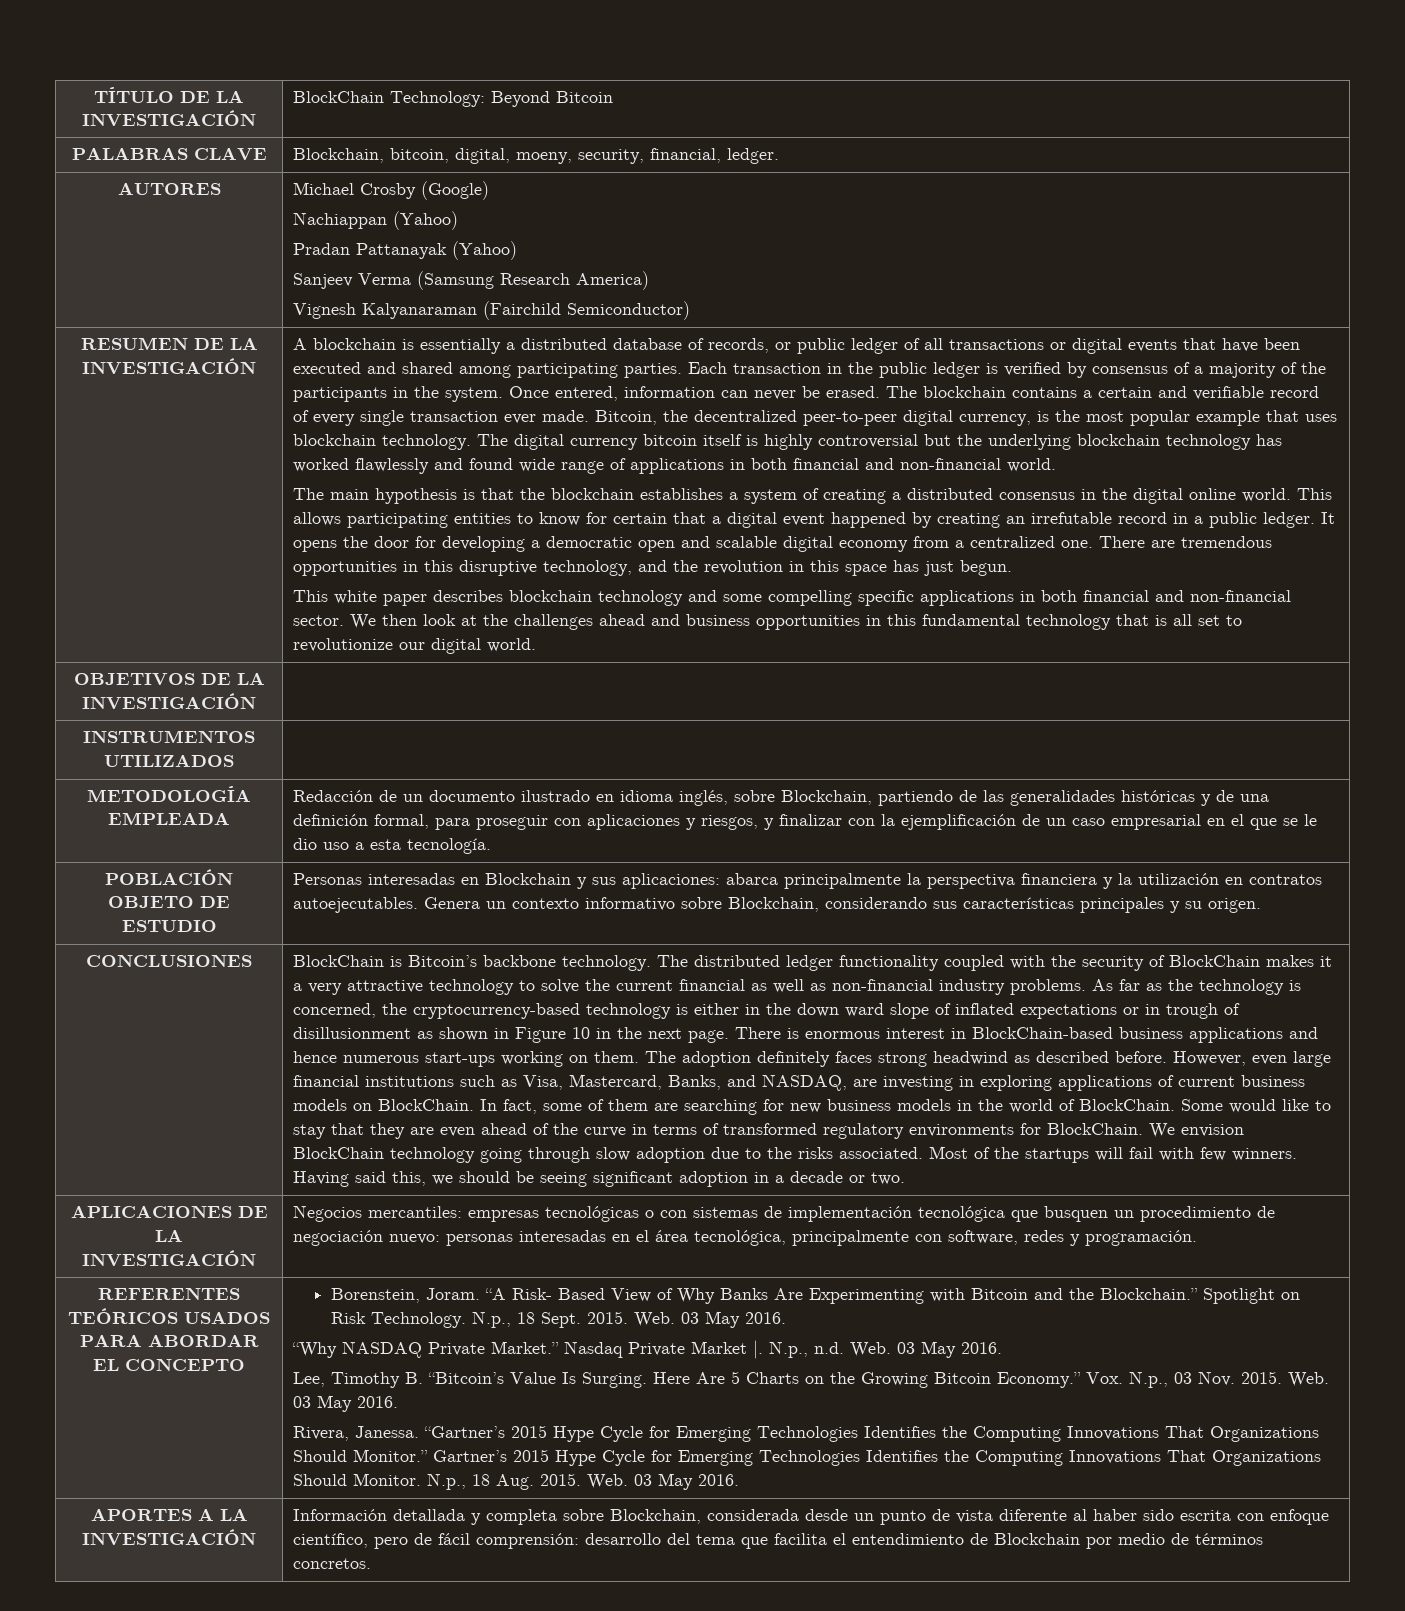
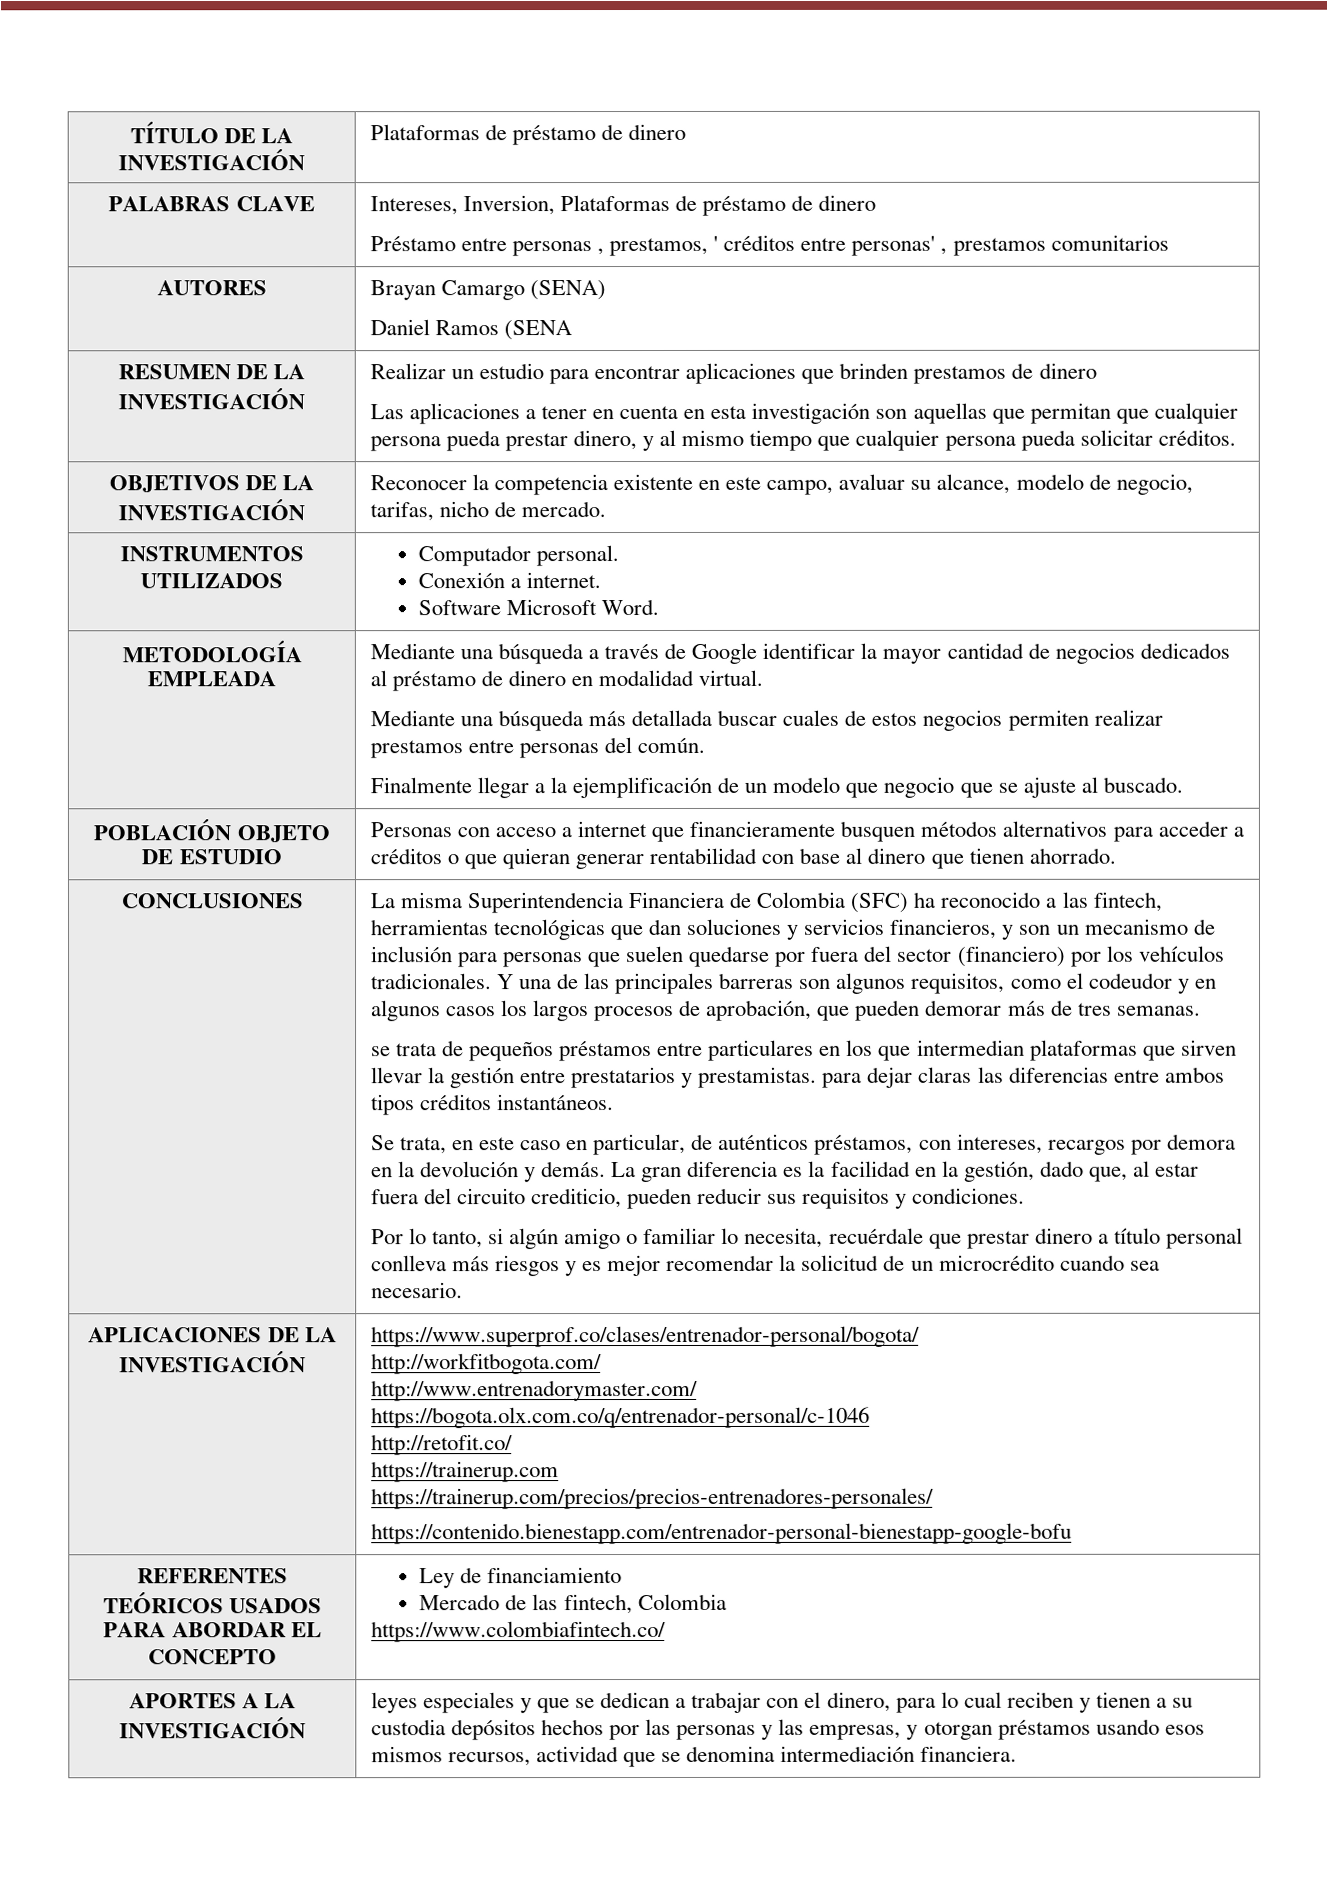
[293,91,614,107] [71,147,267,160] [293,148,780,164] [117,182,221,195] [293,181,490,200] [293,211,459,230] [293,241,518,260] [293,271,650,290] [293,301,691,320] [80,337,258,350] [82,358,256,374] [293,338,1301,354] [293,362,1327,378] [293,386,1320,402] [293,410,1338,426] [293,434,1283,450] [293,458,1057,474] [293,488,1333,504] [293,512,1336,528] [293,536,1273,552] [293,560,1013,576] [293,590,1292,606] [293,614,1243,630] [293,638,537,654] [73,672,265,685] [82,693,256,709] [83,730,255,743] [104,754,234,767] [87,786,251,802] [108,812,230,825] [293,790,1270,806] [293,814,1318,830] [293,838,492,854] BlockChain Technology: Beyond Bitcoin // PALABRAS CLAVE | Blockchain, bitcoin, digital, moeny, security, financial, ledger. // AUTORES | Michael Crosby (Google) // Nachiappan (Yahoo) // Pradan Pattanayak (Yahoo) // Sanjeev Verma (Samsung Research America) // Vignesh Kalyanaraman (Fairchild Semiconductor) // RESUMEN DE LA INVESTIGACIÓN | A blockchain is essentially a distributed database of records, or public ledger of all transactions or digital events that have been executed and shared among participating parties. Each transaction in the public ledger is verified by consensus of a majority of the participants in the system. Once entered, information can never be erased. The blockchain contains a certain and verifiable record of every single transaction ever made. Bitcoin, the decentralized peer-to-peer digital currency, is the most popular example that uses blockchain technology. The digital currency bitcoin itself is highly controversial but the underlying blockchain technology has worked flawlessly and found wide range of applications in both financial and non-financial world. // The main hypothesis is that the blockchain establishes a system of creating a distributed consensus in the digital online world. This allows participating entities to know for certain that a digital event happened by creating an irrefutable record in a public ledger. It opens the door for developing a democratic open and scalable digital economy from a centralized one. There are tremendous opportunities in this disruptive technology, and the revolution in this space has just begun. // This white paper describes blockchain technology and some compelling specific applications in both financial and non-financial sector. We then look at the challenges ahead and business opportunities in this fundamental technology that is all set to revolutionize our digital world. // OBJETIVOS DE LA INVESTIGACIÓN | // INSTRUMENTOS UTILIZADOS | // METODOLOGÍA EMPLEADA | Redacción de un documento ilustrado en idioma inglés, sobre Blockchain, partiendo de las generalidades históricas y de una definición formal, para proseguir con aplicaciones y riesgos, y finalizar con la ejemplificación de un caso empresarial en el que se le dio uso a esta tecnología. -> [369,123,687,146] [108,196,315,212] [369,194,877,216] [369,234,1169,257] [156,280,267,296] [369,280,606,301] [369,319,572,341] [117,364,306,380] [118,387,305,410] [369,362,1097,385] [369,402,1238,425] [369,429,1236,452] [108,475,315,493] [118,498,305,521] [369,473,1193,496] [369,501,607,522] [119,546,304,562] [140,573,283,589] [418,545,620,567] [418,572,602,589] [418,599,660,616] [121,640,302,663] [147,671,276,687] [369,642,1230,665] [369,669,764,692] [369,709,1163,732] [369,737,706,759] [369,776,1183,799] Plataformas de préstamo de dinero // PALABRAS CLAVE | Intereses, Inversion, Plataformas de préstamo de dinero // Préstamo entre personas , prestamos, ' créditos entre personas' , prestamos comunitarios // AUTORES | Brayan Camargo (SENA) // Daniel Ramos (SENA // RESUMEN DE LA INVESTIGACIÓN | Realizar un estudio para encontrar aplicaciones que brinden prestamos de dinero // Las aplicaciones a tener en cuenta en esta investigación son aquellas que permitan que cualquier persona pueda prestar dinero, y al mismo tiempo que cualquier persona pueda solicitar créditos. // OBJETIVOS DE LA INVESTIGACIÓN | Reconocer la competencia existente en este campo, avaluar su alcance, modelo de negocio, tarifas, nicho de mercado. // INSTRUMENTOS UTILIZADOS | Computador personal. // Conexión a internet. // Software Microsoft Word. // METODOLOGÍA EMPLEADA | Mediante una búsqueda a través de Google identificar la mayor cantidad de negocios dedicados al préstamo de dinero en modalidad virtual. // Mediante una búsqueda más detallada buscar cuales de estos negocios permiten realizar prestamos entre personas del común. // Finalmente llegar a la ejemplificación de un modelo que negocio que se ajuste al buscado.
[368,873,1323,889] [293,897,1262,913] [86,954,252,967] [293,955,1333,971] [293,979,1302,995] [293,1003,1241,1019] [293,1027,1319,1043] [293,1051,1332,1067] [293,1074,1306,1091] [293,1099,1332,1115] [293,1123,1245,1139] [293,1146,1298,1163] [293,1171,906,1187] [70,1205,268,1218] [155,1229,183,1242] [82,1250,256,1266] [293,1205,1276,1222] [293,1230,1198,1246] interesadas en Blockchain y sus aplicaciones: abarca principalmente la perspectiva financiera y la utilización en contratos autoejecutables. Genera un contexto informativo sobre Blockchain, considerando sus características principales y su origen. // CONCLUSIONES | BlockChain is Bitcoin’s backbone technology. The distributed ledger functionality coupled with the security of BlockChain makes it a very attractive technology to solve the current financial as well as non-financial industry problems. As far as the technology is concerned, the cryptocurrency-based technology is either in the down ward slope of inflated expectations or in trough of disillusionment as shown in Figure 10 in the next page. There is enormous interest in BlockChain-based business applications and hence numerous start-ups working on them. The adoption definitely faces strong headwind as described before. However, even large financial institutions such as Visa, Mastercard, Banks, and NASDAQ, are investing in exploring applications of current business models on BlockChain. In fact, some of them are searching for new business models in the world of BlockChain. Some would like to stay that they are even ahead of the curve in terms of transformed regulatory environments for BlockChain. We envision BlockChain technology going through slow adoption due to the risks associated. Most of the startups will fail with few winners. Having said this, we should be seeing significant adoption in a decade or two. // APLICACIONES DE LA INVESTIGACIÓN | Negocios mercantiles: empresas tecnológicas o con sistemas de implementación tecnológica que busquen un procedimiento de negociación nuevo: personas interesadas en el área tecnológica, principalmente con software, redes y programación. -> [456,820,1244,843] [369,847,1116,870] [120,893,303,909] [369,891,1162,914] [369,918,1215,941] [370,945,1225,968] [370,972,1217,995] [370,999,1201,1022] [370,1039,1237,1062] [370,1066,1225,1089] [370,1094,614,1116] [370,1133,1236,1156] [370,1160,1200,1183] [370,1187,1026,1210] [370,1227,1244,1250] [370,1254,1160,1277] [370,1282,463,1299] [88,1327,337,1343] [119,1350,306,1373] [370,1325,920,1348] [370,1353,602,1375] [370,1379,698,1402] [370,1406,870,1429] [370,1434,513,1456] [370,1461,559,1483] [370,1487,934,1510] [370,1522,1072,1545] con acceso a internet que financieramente busquen métodos alternativos para acceder a créditos o que quieran generar rentabilidad con base al dinero que tienen ahorrado. // CONCLUSIONES | La misma Superintendencia Financiera de Colombia (SFC) ha reconocido a las fintech, herramientas tecnológicas que dan soluciones y servicios financieros, y son un mecanismo de inclusión para personas que suelen quedarse por fuera del sector (financiero) por los vehículos tradicionales. Y una de las principales barreras son algunos requisitos, como el codeudor y en algunos casos los largos procesos de aprobación, que pueden demorar más de tres semanas. // se trata de pequeños préstamos entre particulares en los que intermedian plataformas que sirven llevar la gestión entre prestatarios y prestamistas. para dejar claras las diferencias entre ambos tipos créditos instantáneos. // Se trata, en este caso en particular, de auténticos préstamos, con intereses, recargos por demora en la devolución y demás. La gran diferencia es la facilidad en la gestión, dado que, al estar fuera del circuito crediticio, pueden reducir sus requisitos y condiciones. // Por lo tanto, si algún amigo o familiar lo necesita, recuérdale que prestar dinero a título personal conlleva más riesgos y es mejor recomendar la solicitud de un microcrédito cuando sea necesario. // APLICACIONES DE LA INVESTIGACIÓN | https://www.superprof.co/clases/entrenador-personal/bogota/ // http://workfitbogota.com/ // http://www.entrenadorymaster.com/ // https://bogota.olx.com.co/q/entrenador-personal/c-1046 // http://retofit.co/ // https://trainerup.com // https://trainerup.com/precios/precios-entrenadores-personales/ // https://contenido.bienestapp.com/entrenador-personal-bienestapp-google-bofu
[330,1288,1300,1304] [330,1311,786,1328] [292,1340,1003,1359] [293,1371,1330,1388] [293,1395,399,1412] [293,1425,1320,1442] [293,1449,1322,1466] [293,1473,740,1490] [90,1508,248,1521] [82,1529,256,1545] [293,1509,1330,1525] [293,1533,1264,1549] [293,1558,372,1569] Borenstein, Joram. “A Risk- Based View of Why Banks Are Experimenting with Bitcoin and the Blockchain.” Spotlight on Risk Technology. N.p., 18 Sept. 2015. Web. 03 May 2016. // “Why NASDAQ Private Market.” Nasdaq Private Market |. N.p., n.d. Web. 03 May 2016. // Lee, Timothy B. “Bitcoin’s Value Is Surging. Here Are 5 Charts on the Growing Bitcoin Economy.” Vox. N.p., 03 Nov. 2015. Web. 03 May 2016. // Rivera, Janessa. “Gartner’s 2015 Hype Cycle for Emerging Technologies Identifies the Computing Innovations That Organizations Should Monitor.” Gartner’s 2015 Hype Cycle for Emerging Technologies Identifies the Computing Innovations That Organizations Should Monitor. N.p., 18 Aug. 2015. Web. 03 May 2016. // APORTES A LA INVESTIGACIÓN | Información detallada y completa sobre Blockchain, considerada desde un punto de vista diferente al haber sido escrita con enfoque científico, pero de fácil comprensión: desarrollo del tema que facilita el entendimiento de Blockchain por medio de términos concretos. -> [419,1567,623,1589] [419,1593,727,1615] [370,1620,666,1643] [128,1693,297,1709] [119,1716,306,1739] [370,1691,1194,1714] [370,1718,1205,1741] [370,1745,1018,1768] Ley de financiamiento // Mercado de las fintech, Colombia // https://www.colombiafintech.co/ // APORTES A LA INVESTIGACIÓN | leyes especiales y que se dedican a trabajar con el dinero, para lo cual reciben y tienen a su custodia depósitos hechos por las personas y las empresas, y otorgan préstamos usando esos mismos recursos, actividad que se denomina intermediación financiera.

